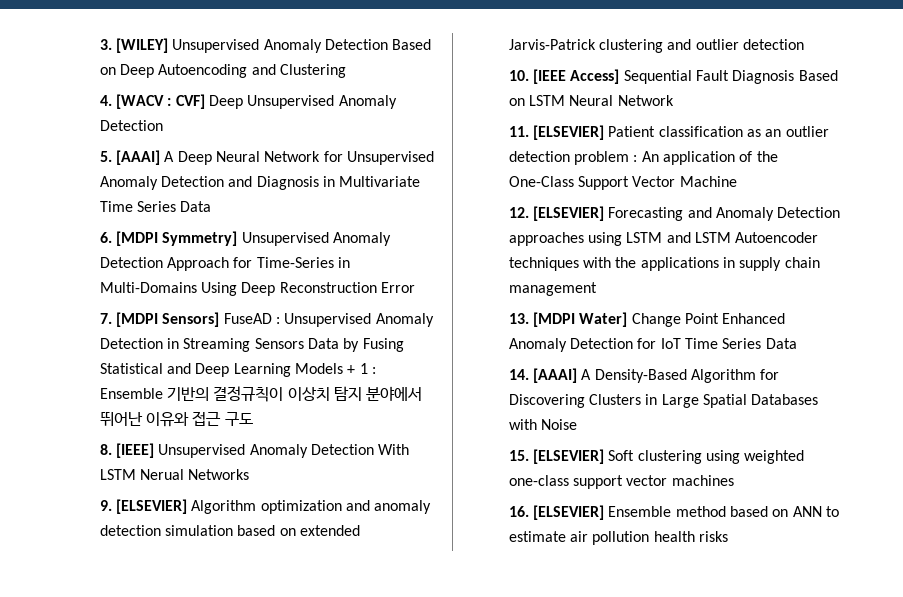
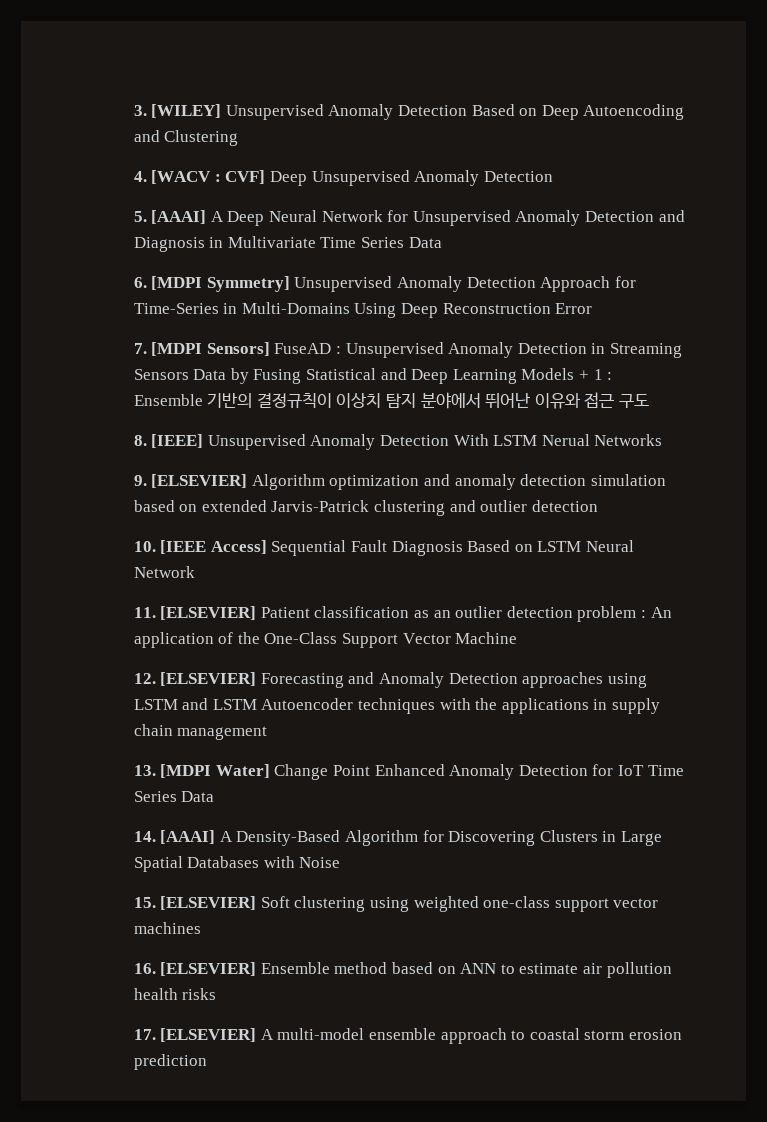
(729, 536) none -> [133,1028,682,1044] [133,1054,207,1070] // 17. [ELSEVIER] A multi-model ensemble approach to coastal storm erosion prediction

